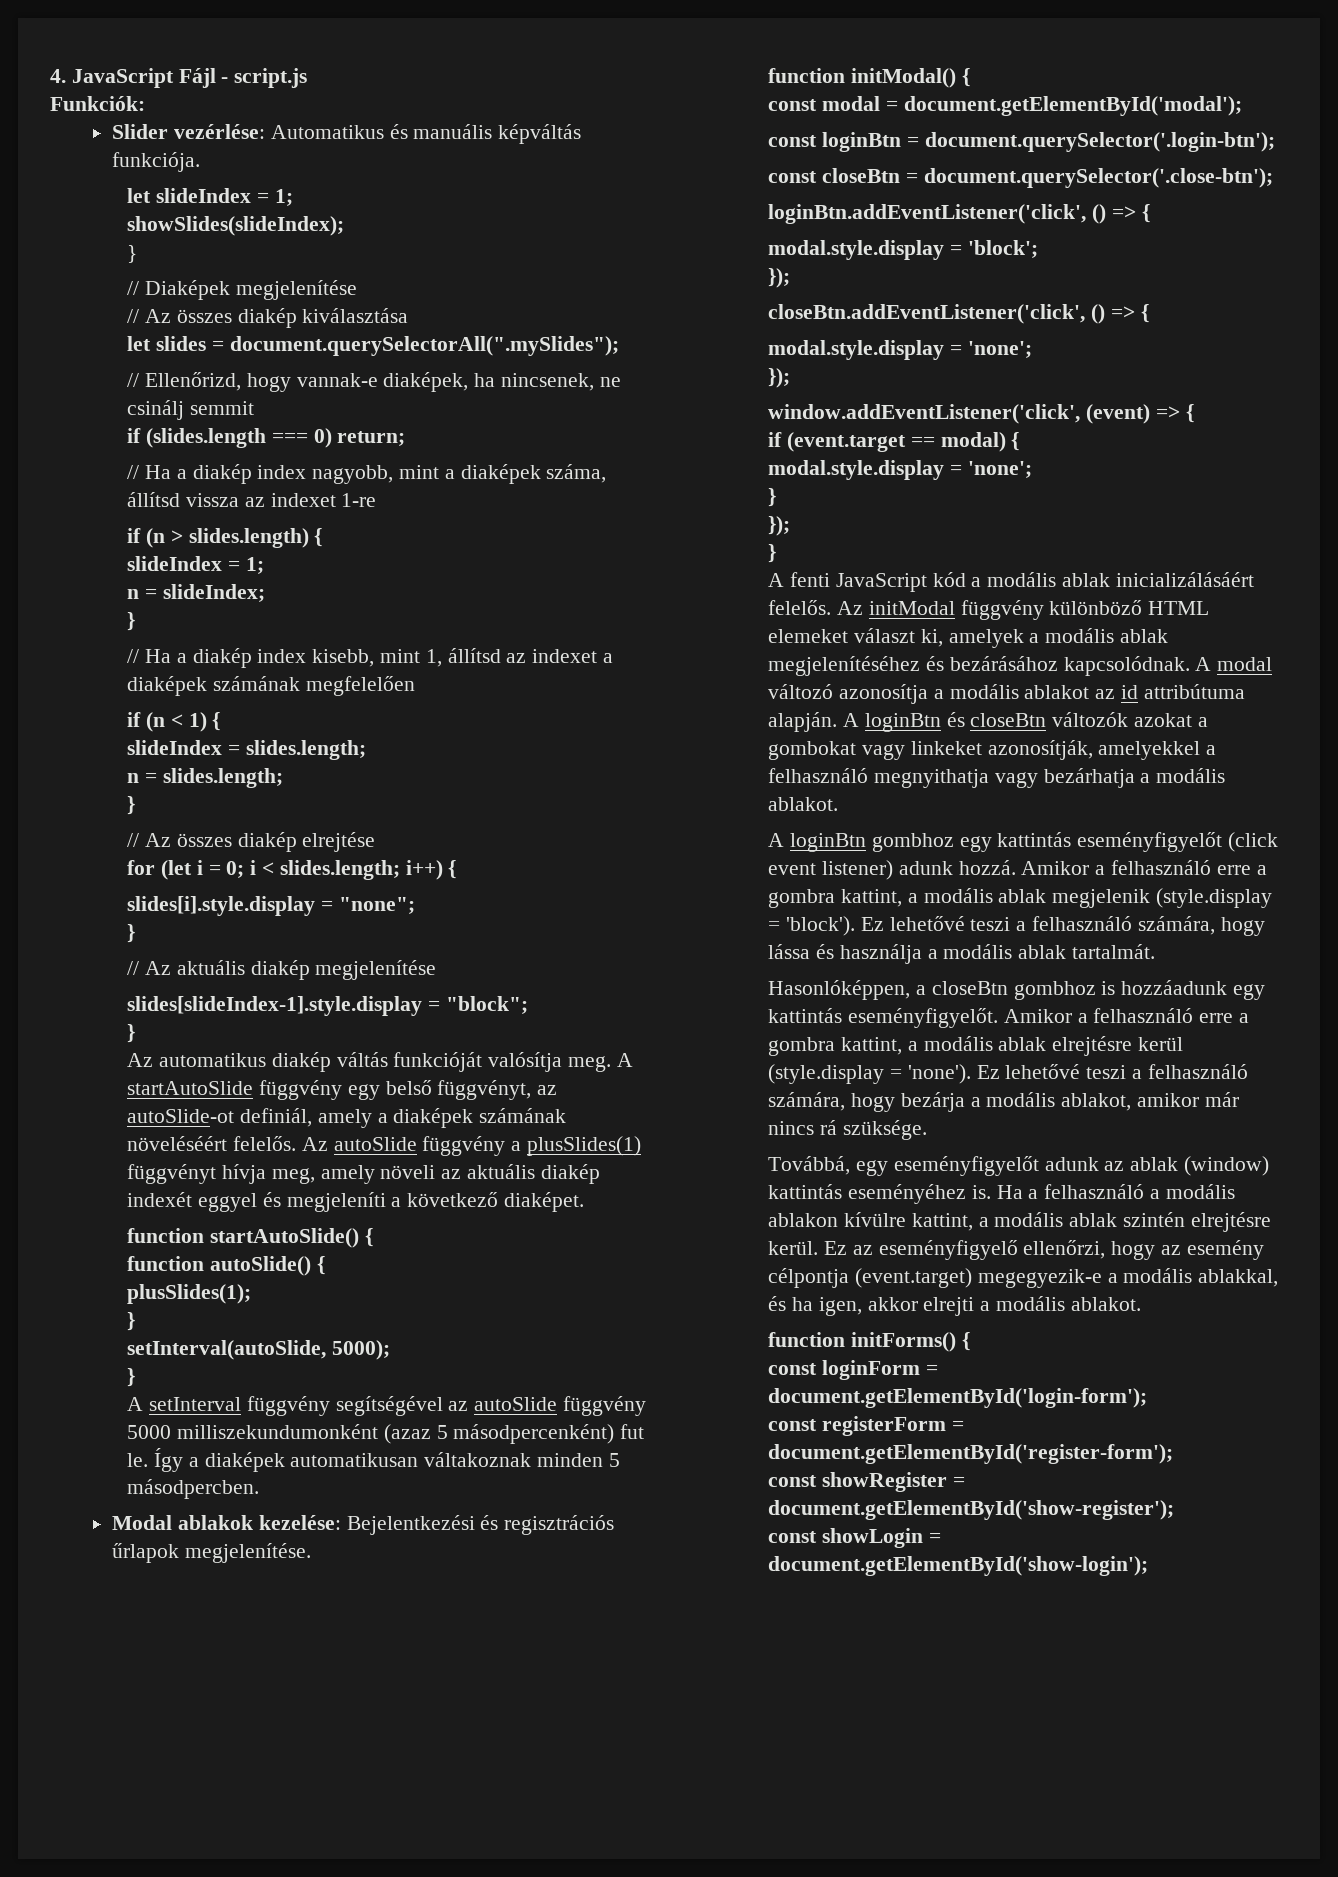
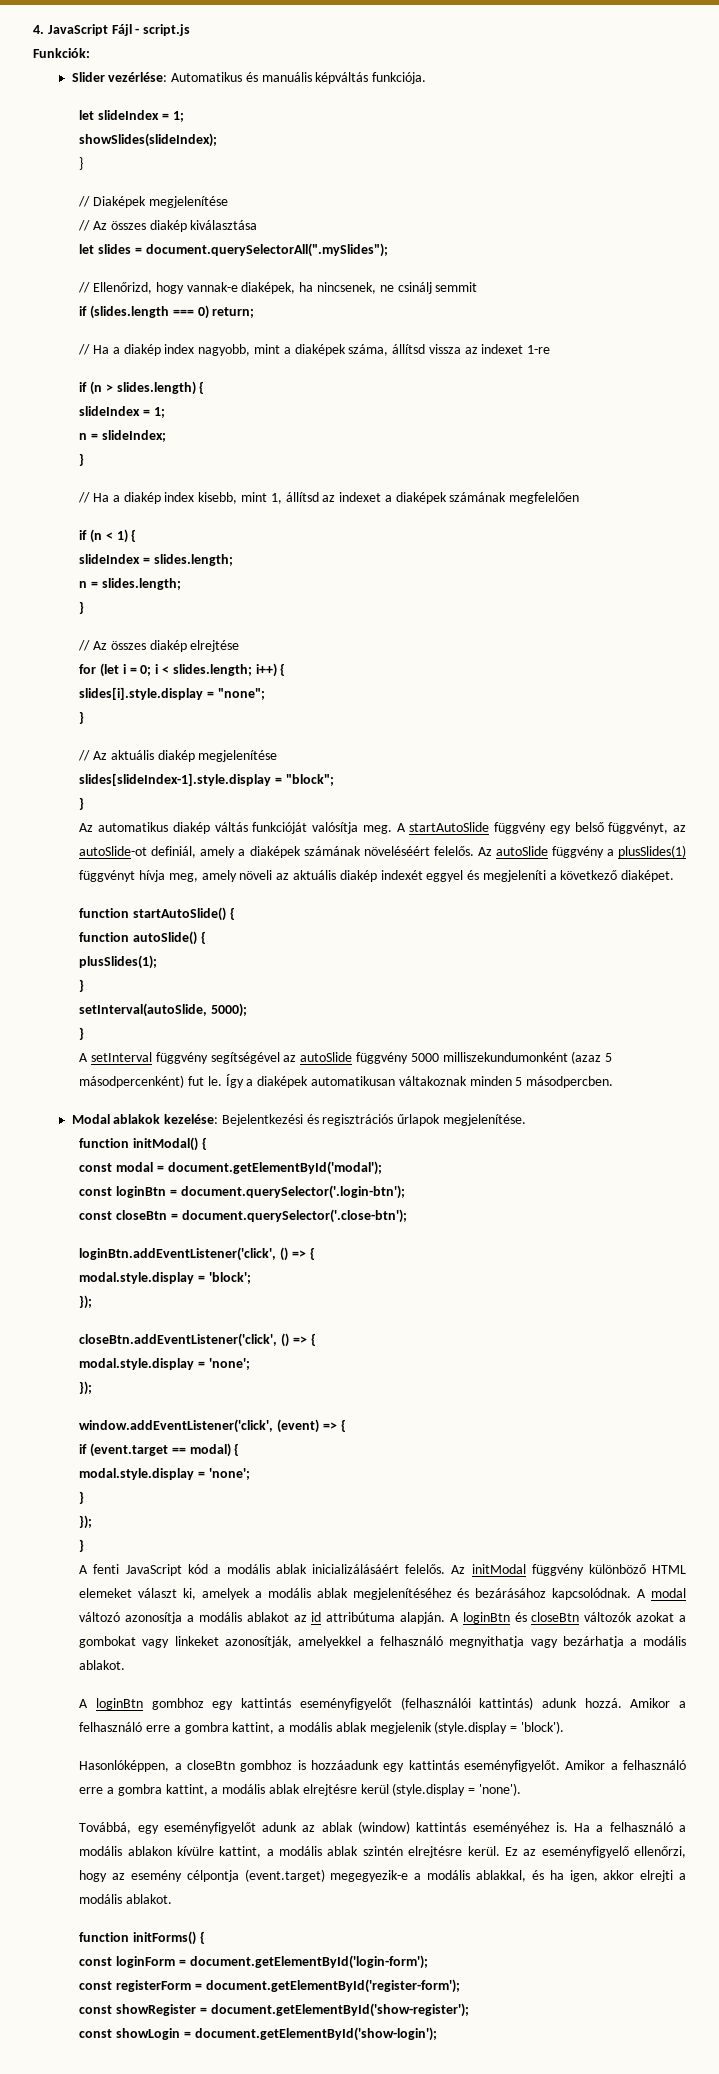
[1227,832,1278,852] [768,860,893,880] (click event listener) -> [400,1697,534,1710] (felhasználói kattintás)
[860,916,1265,936] [768,944,1155,964] Ez lehetővé teszi a felhasználó számára, hogy lássa és használja a modális ablak tartalmát. -> (564, 1727) none
[976,1064,1248,1079] [768,1092,1239,1112] [768,1120,927,1140] Ez lehetővé teszi a felhasználó számára, hogy bezárja a modális ablakot, amikor már nincs rá szüksége. -> (521, 1789) none

